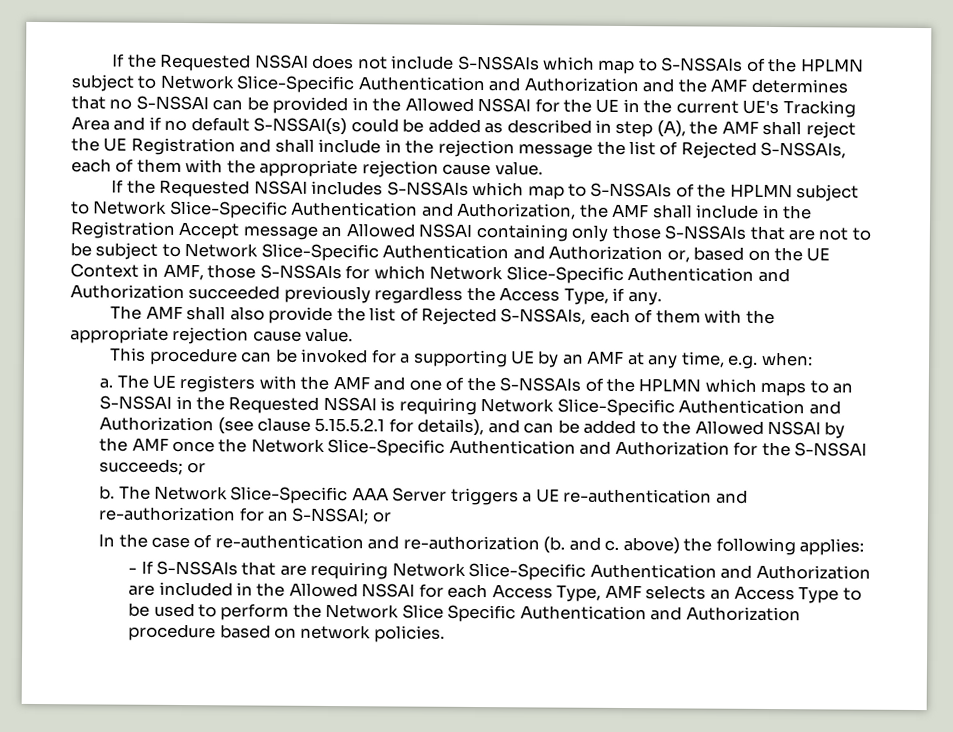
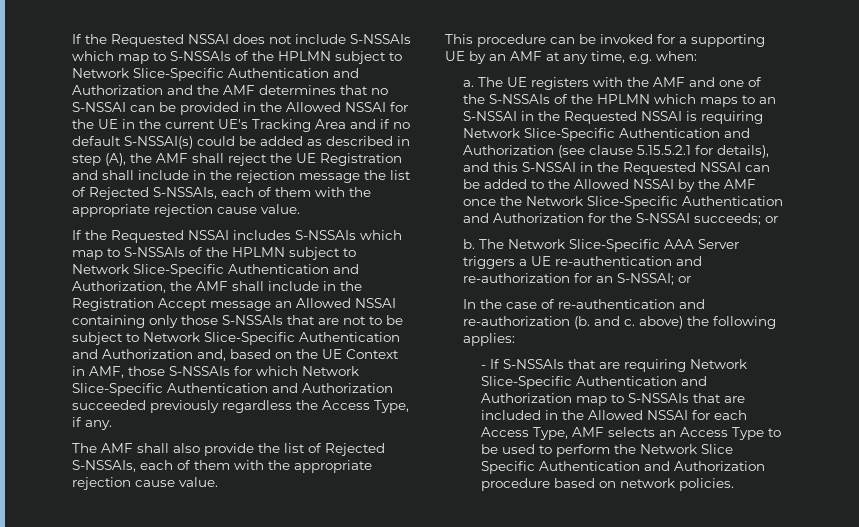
[666,249,690,263] or, -> [197,349,226,361] and,
(520, 426) none -> [493,162,742,175] this S-NSSAI in the Requested NSSAI
(871, 572) none -> [576,393,722,406] map to S-NSSAIs that

